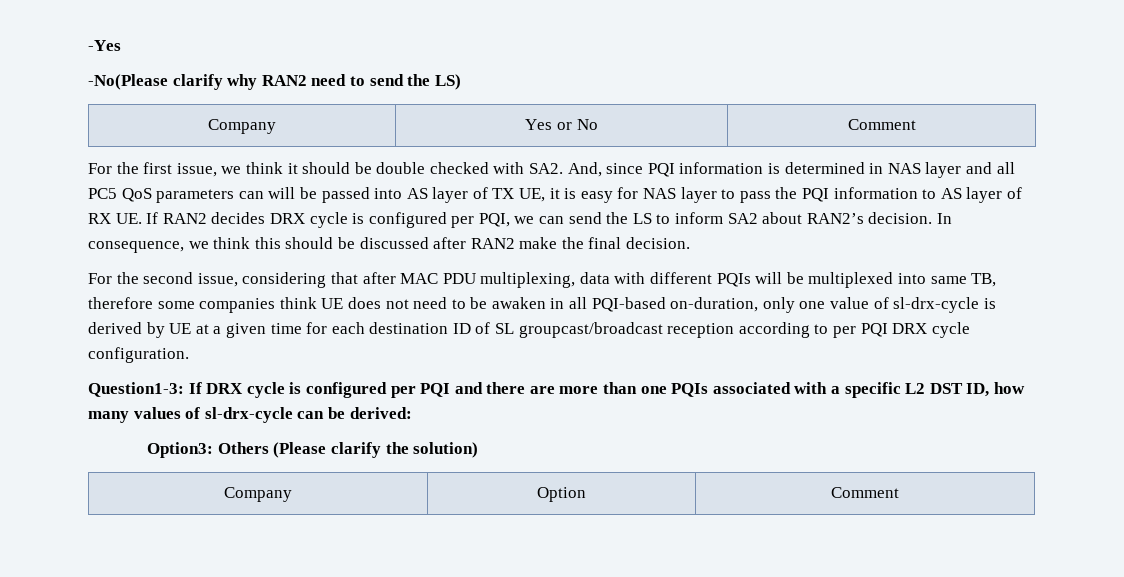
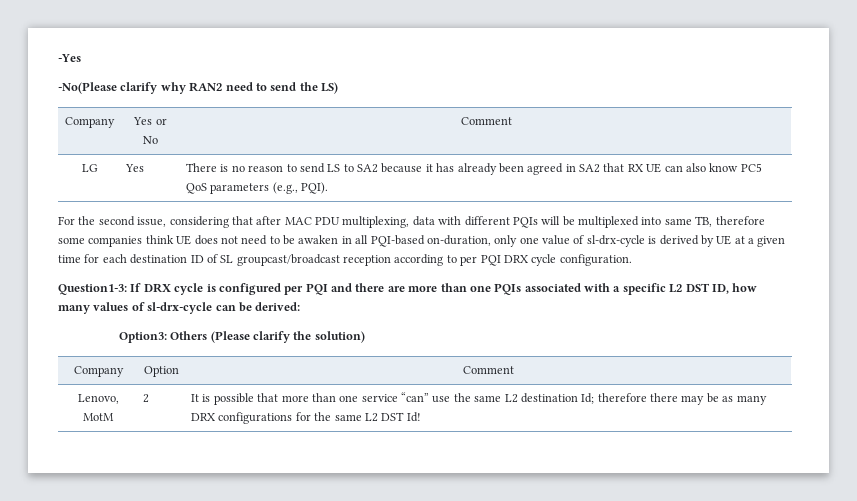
[88,162,1015,178] [88,187,1022,203] [88,212,952,228] [88,237,691,253] // For the first issue, we think it should be double checked with SA2. And, since PQI information is determined in NAS layer and all PC5 QoS parameters can will be passed into AS layer of TX UE, it is easy for NAS layer to pass the PQI information to AS layer of RX UE. If RAN2 decides DRX cycle is configured per PQI, we can send the LS to inform SA2 about RAN2’s decision. In consequence, we think this should be discussed after RAN2 make the final decision. -> [81,164,98,172] [125,164,145,172] [186,163,762,175] [186,182,329,194] // LG | Yes | There is no reason to send LS to SA2 because it has already been agreed in SA2 that RX UE can also know PC5 QoS parameters (e.g., PQI).
(900, 492) none -> [77,394,119,404] [83,413,114,421] [143,394,150,403] [191,392,767,405] [191,412,421,424] // Lenovo, MotM | 2 | It is possible that more than one service “can” use the same L2 destination Id; therefore there may be as many DRX configurations for the same L2 DST Id!

